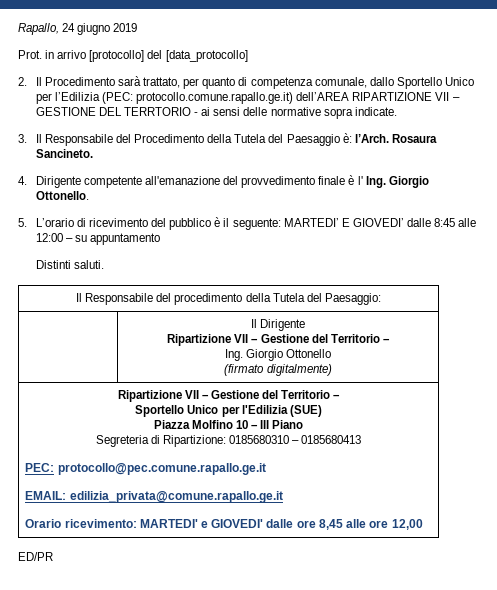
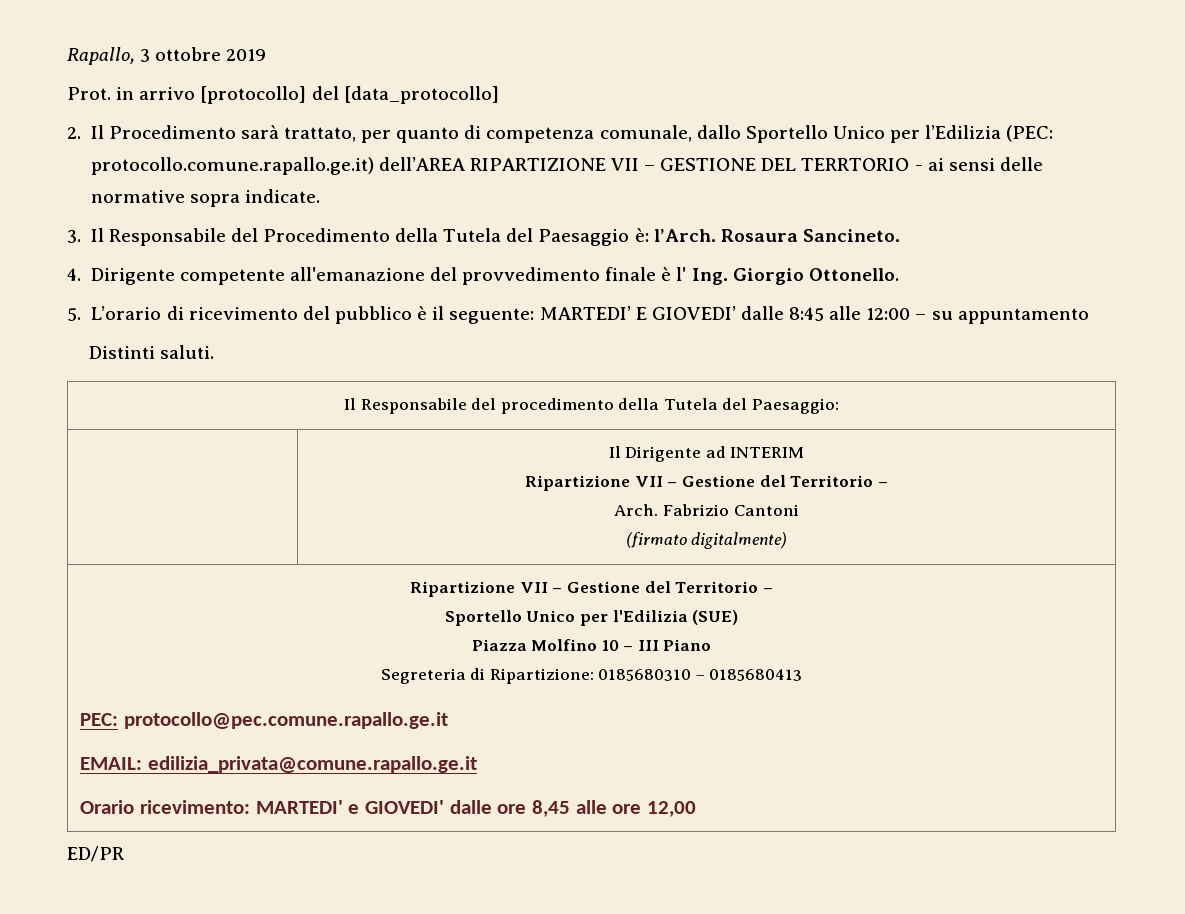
[62,23,111,35] 24 giugno -> [140,47,222,62] 3 ottobre
[167,334,390,346] [224,349,332,361] // Ripartizione VII – Gestione del Territorio – // Ing. Giorgio Ottonello -> [705,446,805,458] [525,475,888,491] [614,504,799,516] ad INTERIM // Ripartizione VII – Gestione del Territorio – // Arch. Fabrizio Cantoni

